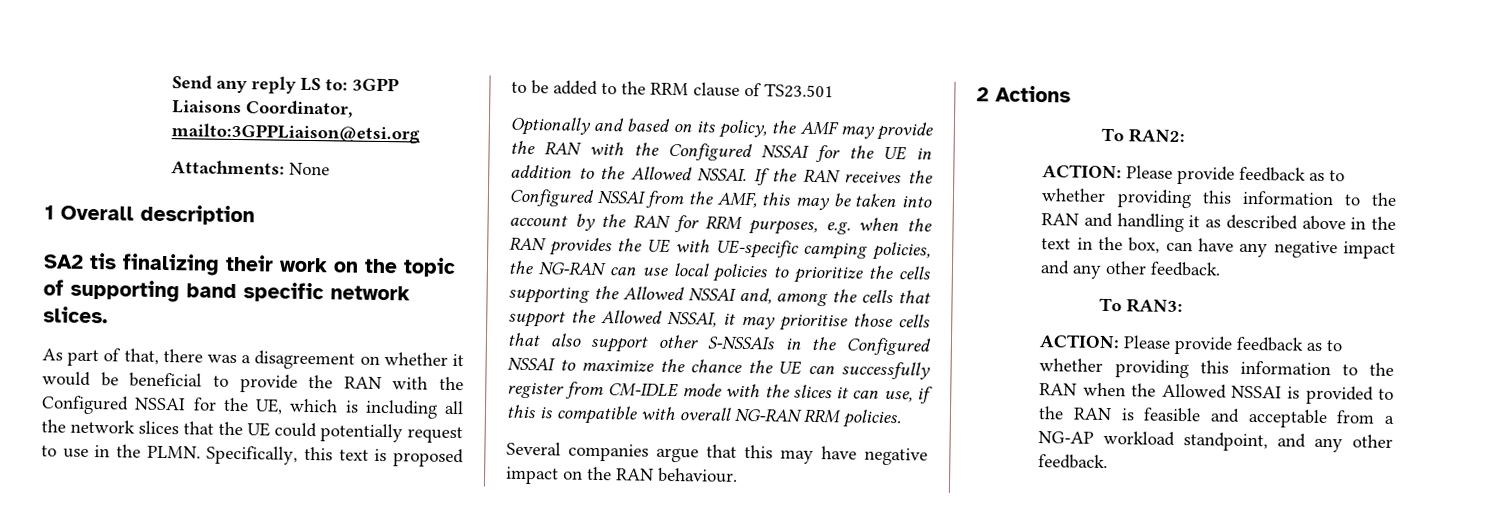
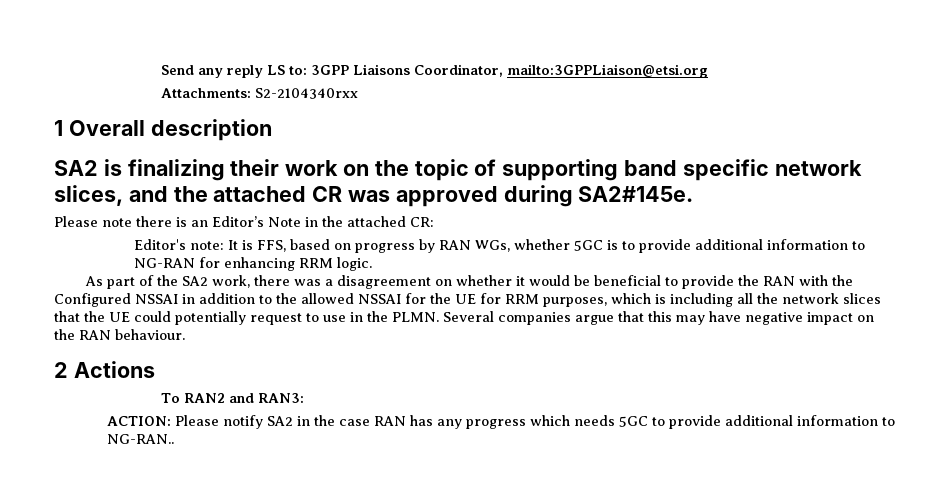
[171,160,331,176] Attachments: None -> [160,88,358,99] Attachments: S2-2104340rxx
[89,252,117,270] tis -> [103,159,122,176] is
[43,306,108,324] slices. -> [54,185,694,207] [54,216,434,227] [134,239,866,253] [134,257,373,271] slices, and the attached CR was approved during SA2#145e. // Please note there is an Editor’s Note in the attached CR: // Editor's note: It is FFS, based on progress by RAN WGs, whether 5GC is to provide additional information to NG-RAN for enhancing RRM logic.
[123,348,159,365] that, -> [156,275,250,288] the SA2 work,
[192,397,283,415] for the UE, -> [182,293,607,307] in addition to the allowed NSSAI for the UE for RRM purposes,
[206,445,465,468] [511,80,834,99] [510,116,933,141] [510,140,932,163] [510,164,933,186] [509,188,932,211] [509,213,932,236] [509,236,931,261] [508,260,932,284] [508,285,931,307] [508,309,930,332] [507,332,932,356] [507,357,931,380] [507,381,933,404] [506,404,902,429] Specifically, this text is proposed to be added to the RRM clause of TS23.501 // Optionally and based on its policy, the AMF may provide the RAN with the Configured NSSAI for the UE in addition to the Allowed NSSAI. If the RAN receives the Configured NSSAI from the AMF, this may be taken into account by the RAN for RRM purposes, e.g. when the RAN provides the UE with UE-specific camping policies, the NG-RAN can use local policies to prioritize the cells supporting the Allowed NSSAI and, among the cells that support the Allowed NSSAI, it may prioritise those cells that also support other S-NSSAIs in the Configured NSSAI to maximize the chance the UE can successfully register from CM-IDLE mode with the slices it can use, if this is compatible with overall NG-RAN RRM policies. // -> (439, 317) none
[1128,128,1186,144] [1042,164,1346,185] [1041,188,1397,209] [1041,212,1396,233] [1041,236,1396,259] [1040,260,1222,279] [1099,297,1184,314] [1039,334,1344,355] [1039,358,1394,379] [1039,382,1394,405] [1038,406,1394,429] [1038,430,1393,453] [1038,454,1109,470] RAN2: // ACTION: Please provide feedback as to whether providing this information to the RAN and handling it as described above in the text in the box, can have any negative impact and any other feedback. // To RAN3: // ACTION: Please provide feedback as to whether providing this information to the RAN when the Allowed NSSAI is provided to the RAN is feasible and acceptable from a NG-AP workload standpoint, and any other feedback. -> [183,393,304,403] [107,415,896,429] [107,434,175,444] RAN2 and RAN3: // ACTION: Please notify SA2 in the case RAN has any progress which needs 5GC to provide additional information to NG-RAN..

